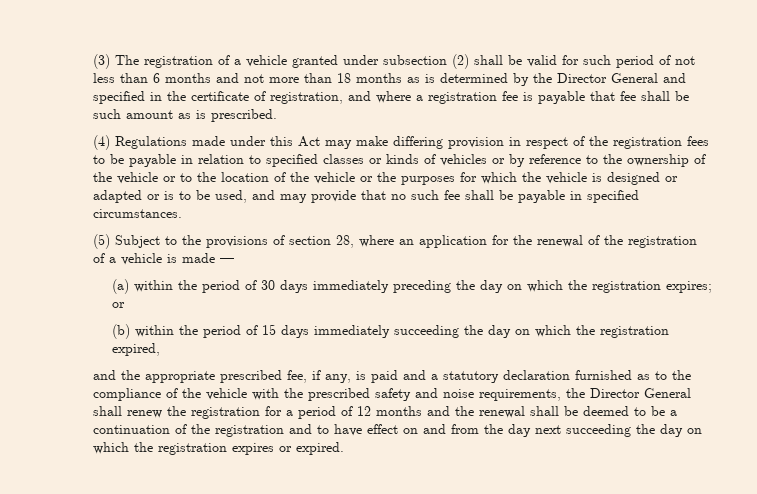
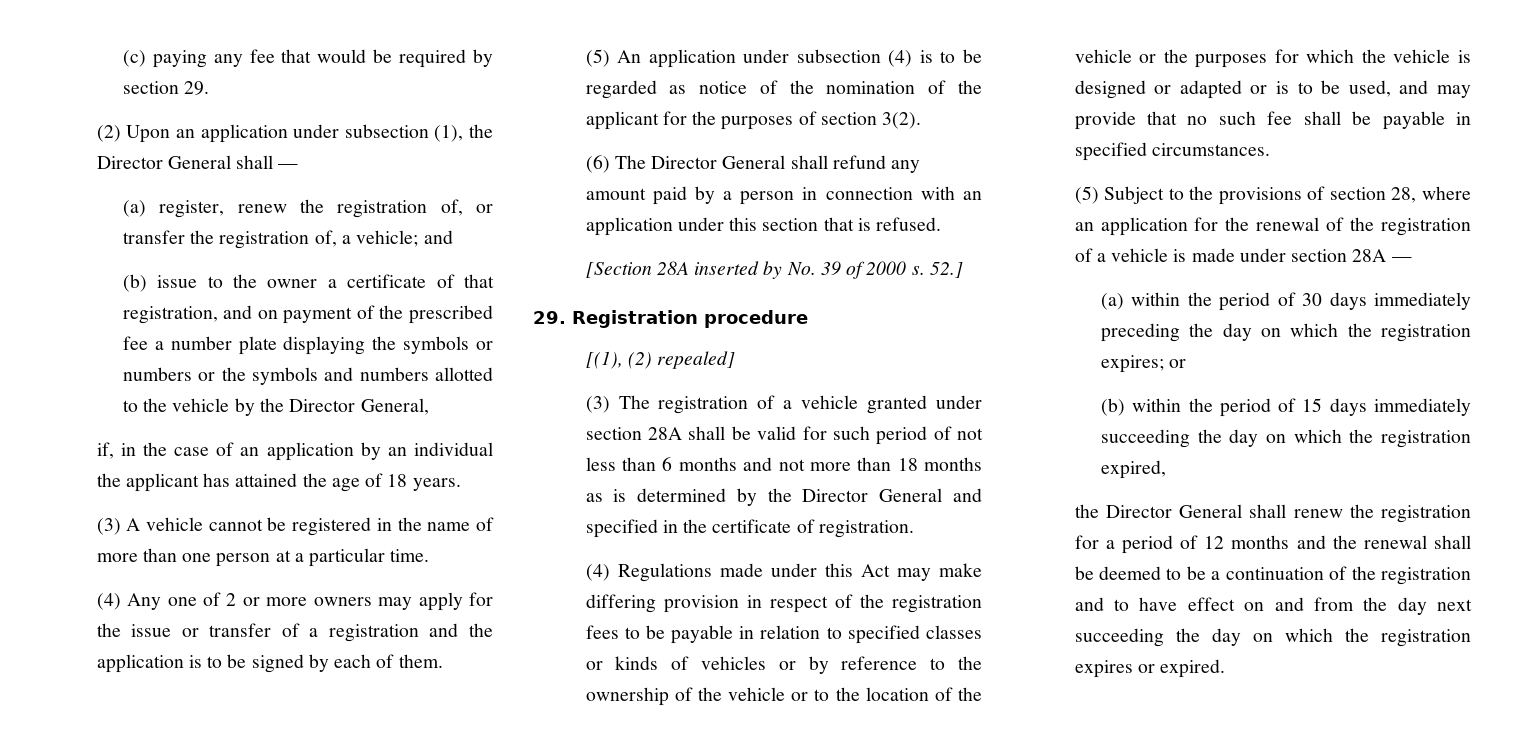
(93, 61) none -> [122,49,494,68] [122,81,210,95] [96,124,493,143] [96,155,299,169] [122,199,494,218] [122,230,453,249] [122,274,495,292] [122,305,493,324] [122,336,494,355] [122,367,493,385] [122,398,429,416] [96,442,493,461] [96,473,461,492] [96,517,494,536] [96,548,430,567] [96,592,493,611] [96,623,494,642] [96,654,443,673] [585,49,982,68] [585,80,982,99] [585,111,922,130] [585,155,921,173] [585,186,982,205] [585,217,942,236] [585,261,964,279] [533,310,808,328] [585,351,736,369] (c) paying any fee that would be required by section 29. // (2) Upon an application under subsection (1), the Director General shall — // (a) register, renew the registration of, or transfer the registration of, a vehicle; and // (b) issue to the owner a certificate of that registration, and on payment of the prescribed fee a number plate displaying the symbols or numbers or the symbols and numbers allotted to the vehicle by the Director General, // if, in the case of an application by an individual the applicant has attained the age of 18 years. // (3) A vehicle cannot be registered in the name of more than one person at a particular time. // (4) Any one of 2 or more owners may apply for the issue or transfer of a registration and the application is to be signed by each of them. // (5) An application under subsection (4) is to be regarded as notice of the nomination of the applicant for the purposes of section 3(2). // (6) The Director General shall refund any amount paid by a person in connection with an application under this section that is refused. // [Section 28A inserted by No. 39 of 2000 s. 52.] // 29. Registration procedure // [(1), (2) repealed] //
[383,54,470,69] subsection (2) -> [585,427,683,440] section 28A
[270,91,690,104] [93,109,278,122] registration, and where a registration fee is payable that fee shall be such amount as is prescribed. -> [818,520,914,538] registration.
(216, 258) none -> [1239,248,1387,262] under section 28A
[93,370,692,383] [93,388,562,401] and the appropriate prescribed fee, if any, is paid and a statutory declaration furnished as to the compliance of the vehicle with the prescribed safety and noise requirements, -> (1166, 469) none

